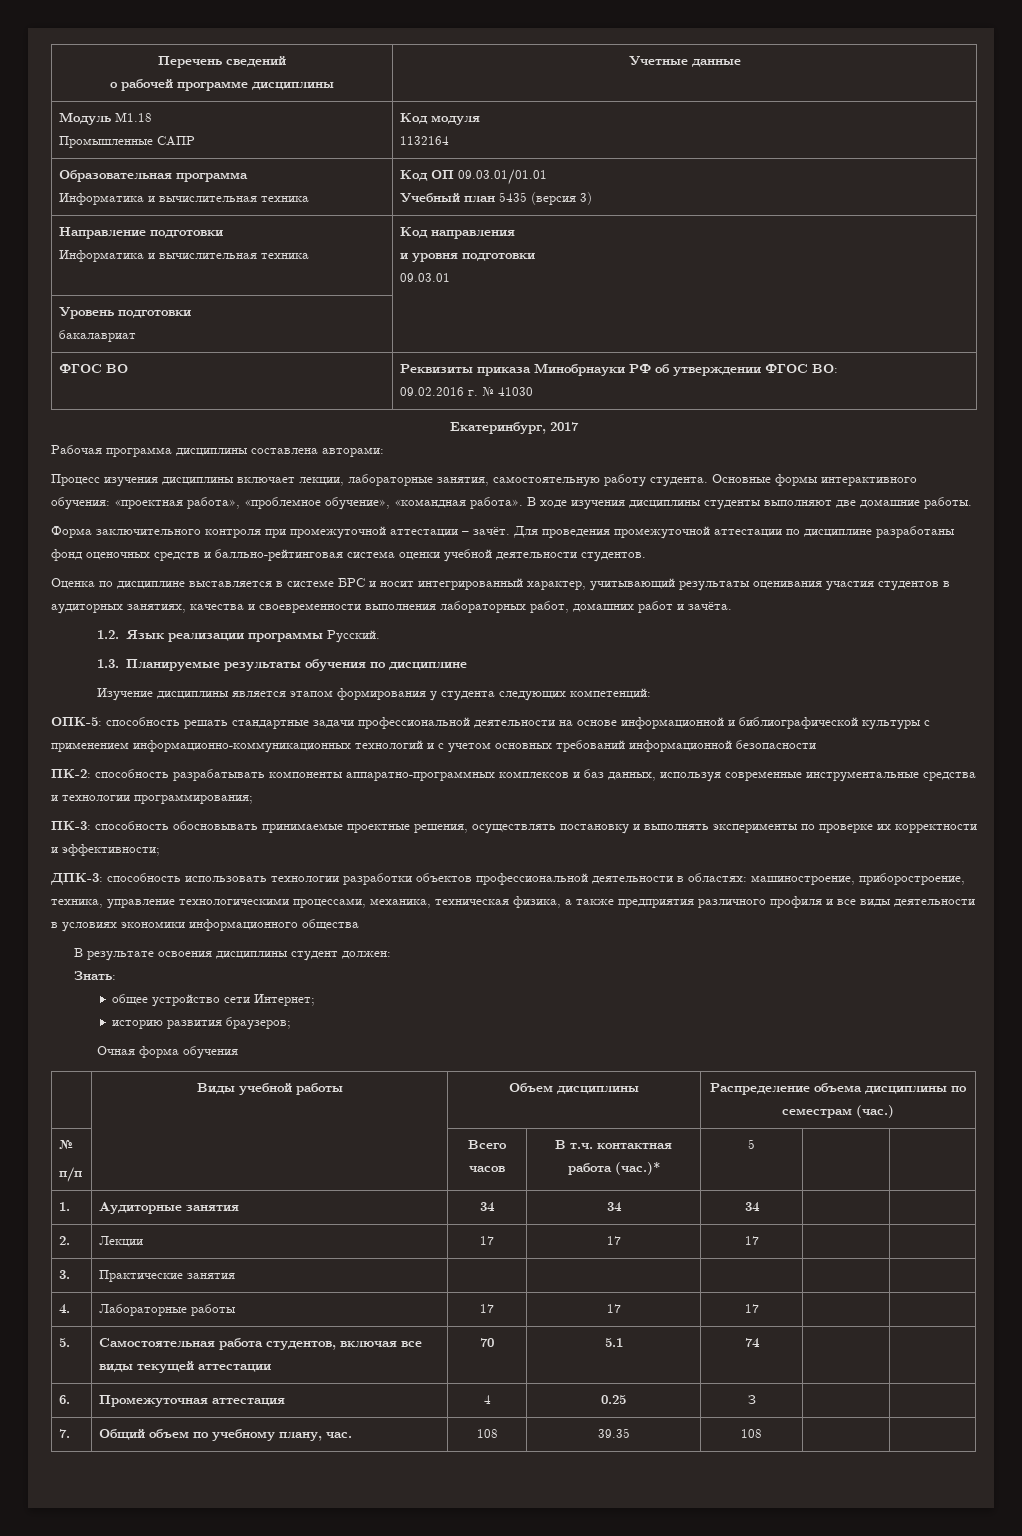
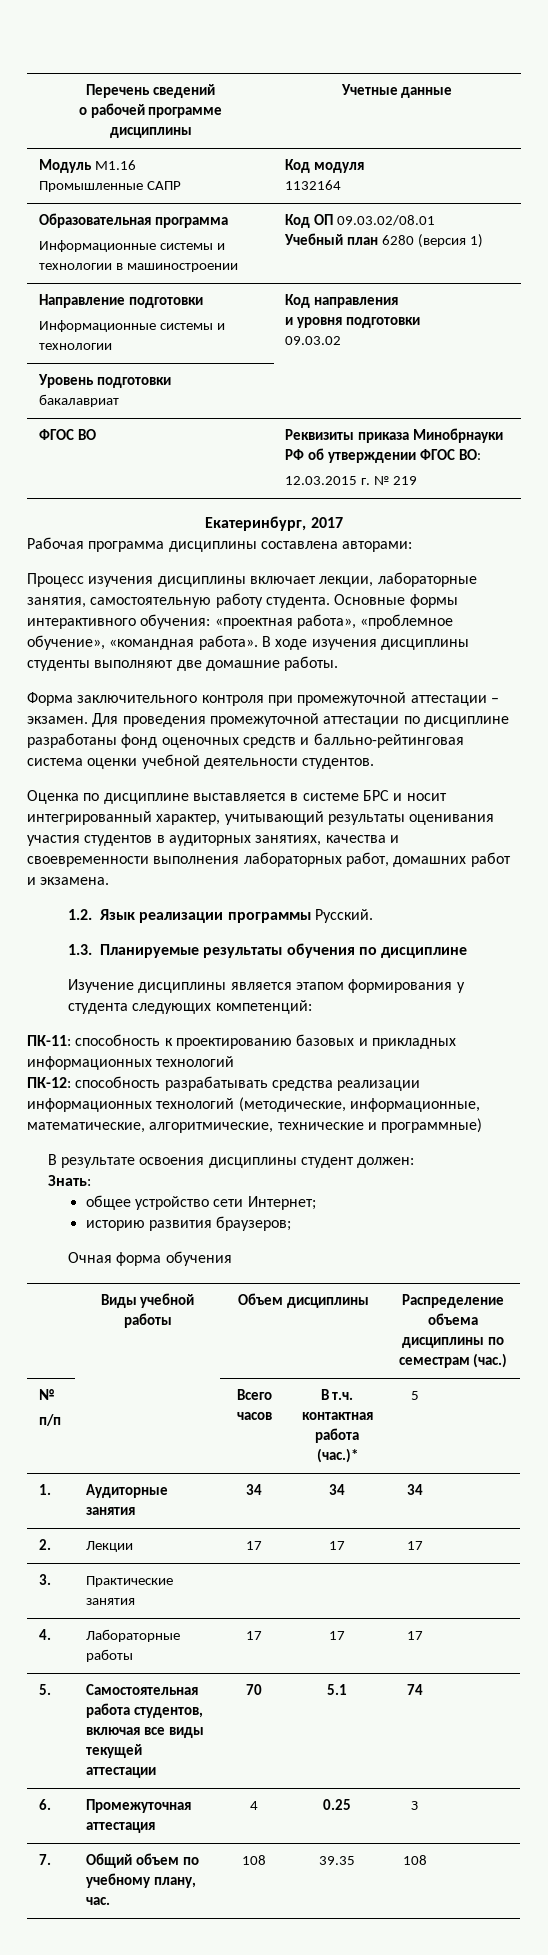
[115,112,153,122] М1.18 -> [95,160,137,170] М1.16
[59,193,310,205] Информатика и вычислительная техника -> [39,240,226,252] [39,263,239,272] Информационные системы и технологии в машиностроении
[458,169,548,185] 09.03.01/01.01 -> [337,215,436,226] 09.03.02/08.01
[499,192,593,205] 5435 (версия 3) -> [382,234,484,248] 6280 (версия 1)
[59,250,310,262] Информатика и вычислительная техника -> [39,320,226,332] [39,343,113,350] Информационные системы и технологии
[400,273,451,282] 09.03.01 -> [285,336,342,345] 09.03.02
[400,387,465,396] 09.02.2016 -> [285,476,358,485] 12.03.2015
[498,387,534,396] 41030 -> [393,476,418,485] 219
[473,527,510,535] зачёт. -> [27,716,88,724] экзамен.
[688,602,732,610] зачёта. -> [40,877,110,885] экзамена.
[51,717,930,730] [51,740,816,753] [51,769,976,782] [51,794,253,804] [51,821,977,834] [51,844,160,856] [50,873,965,885] [51,896,975,909] [51,919,359,932] ОПК-5: способность решать стандартные задачи профессиональной деятельности на основе информационной и библиографической культуры с применением информационно-коммуникационных технологий и с учетом основных требований информационной безопасности // ПК-2: способность разрабатывать компоненты аппаратно-программных комплексов и баз данных, используя современные инструментальные средства и технологии программирования; // ПК-3: способность обосновывать принимаемые проектные решения, осуществлять постановку и выполнять эксперименты по проверке их корректности и эффективности; // ДПК-3: способность использовать технологии разработки объектов профессиональной деятельности в областях: машиностроение, приборостроение, техника, управление технологическими процессами, механика, техническая физика, а также предприятия различного профиля и все виды деятельности в условиях экономики информационного общества -> [27,1034,456,1049] [27,1056,235,1070] [27,1076,421,1091] [27,1097,480,1112] [27,1118,483,1133] ПК-11: способность к проектированию базовых и прикладных информационных технологий // ПК-12: способность разрабатывать средства реализации информационных технологий (методические, информационные, математические, алгоритмические, технические и программные)

